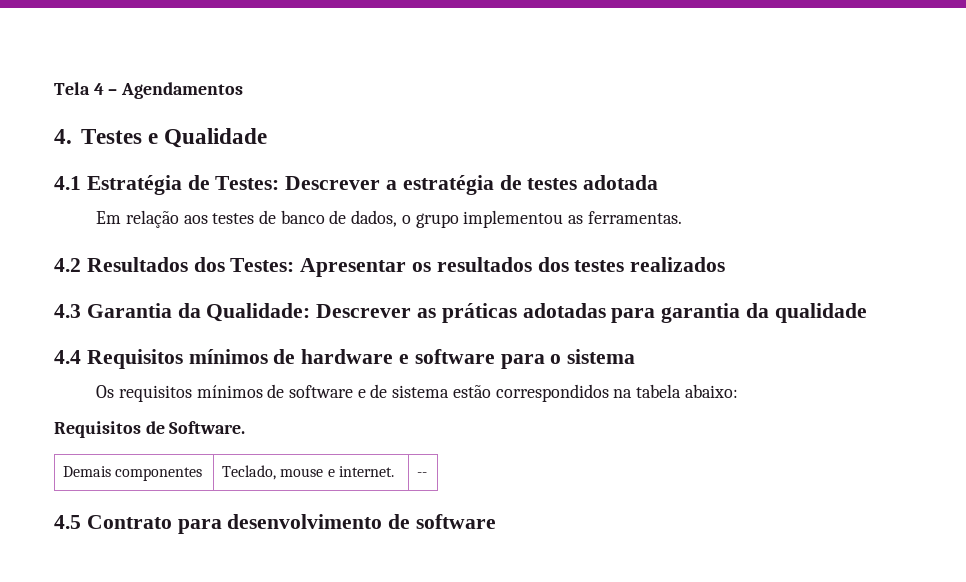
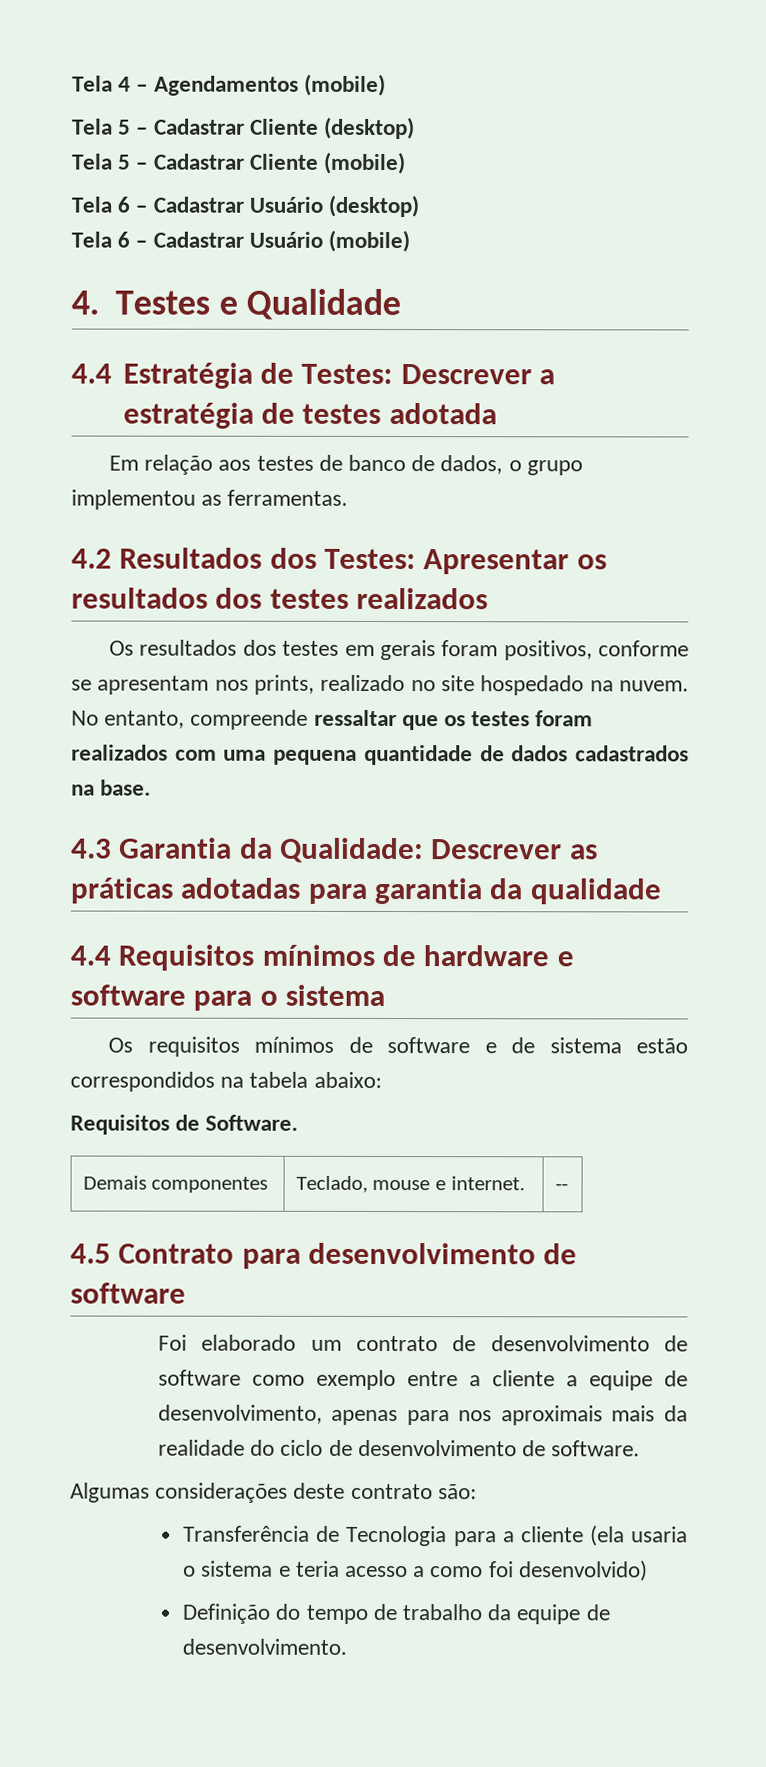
(244, 90) none -> [303,73,386,97] [72,116,416,140] [71,151,407,175] [71,194,420,218] [71,229,411,253] (mobile) // Tela 5 – Cadastrar Cliente (desktop) // Tela 5 – Cadastrar Cliente (mobile) // Tela 6 – Cadastrar Usuário (desktop) // Tela 6 – Cadastrar Usuário (mobile)
[54,176,81,190] 4.1 -> [71,363,112,384] 4.4
(726, 264) none -> [109,639,689,661] [71,674,689,696] [71,709,594,731] [71,744,689,766] [71,779,152,796] // Os resultados dos testes em gerais foram positivos, conforme se apresentam nos prints, realizado no site hospedado na nuvem. No entanto, compreende ressaltar que os testes foram realizados com uma pequena quantidade de dados cadastrados na base.
(497, 521) none -> [157,1334,688,1352] [157,1369,688,1391] [157,1404,688,1426] [157,1439,641,1457] [70,1482,477,1503] [183,1525,689,1547] [183,1560,648,1582] [182,1603,610,1625] [182,1638,348,1655] // Foi elaborado um contrato de desenvolvimento de software como exemplo entre a cliente a equipe de desenvolvimento, apenas para nos aproximais mais da realidade do ciclo de desenvolvimento de software. // Algumas considerações deste contrato são: // Transferência de Tecnologia para a cliente (ela usaria o sistema e teria acesso a como foi desenvolvido) // Definição do tempo de trabalho da equipe de desenvolvimento.

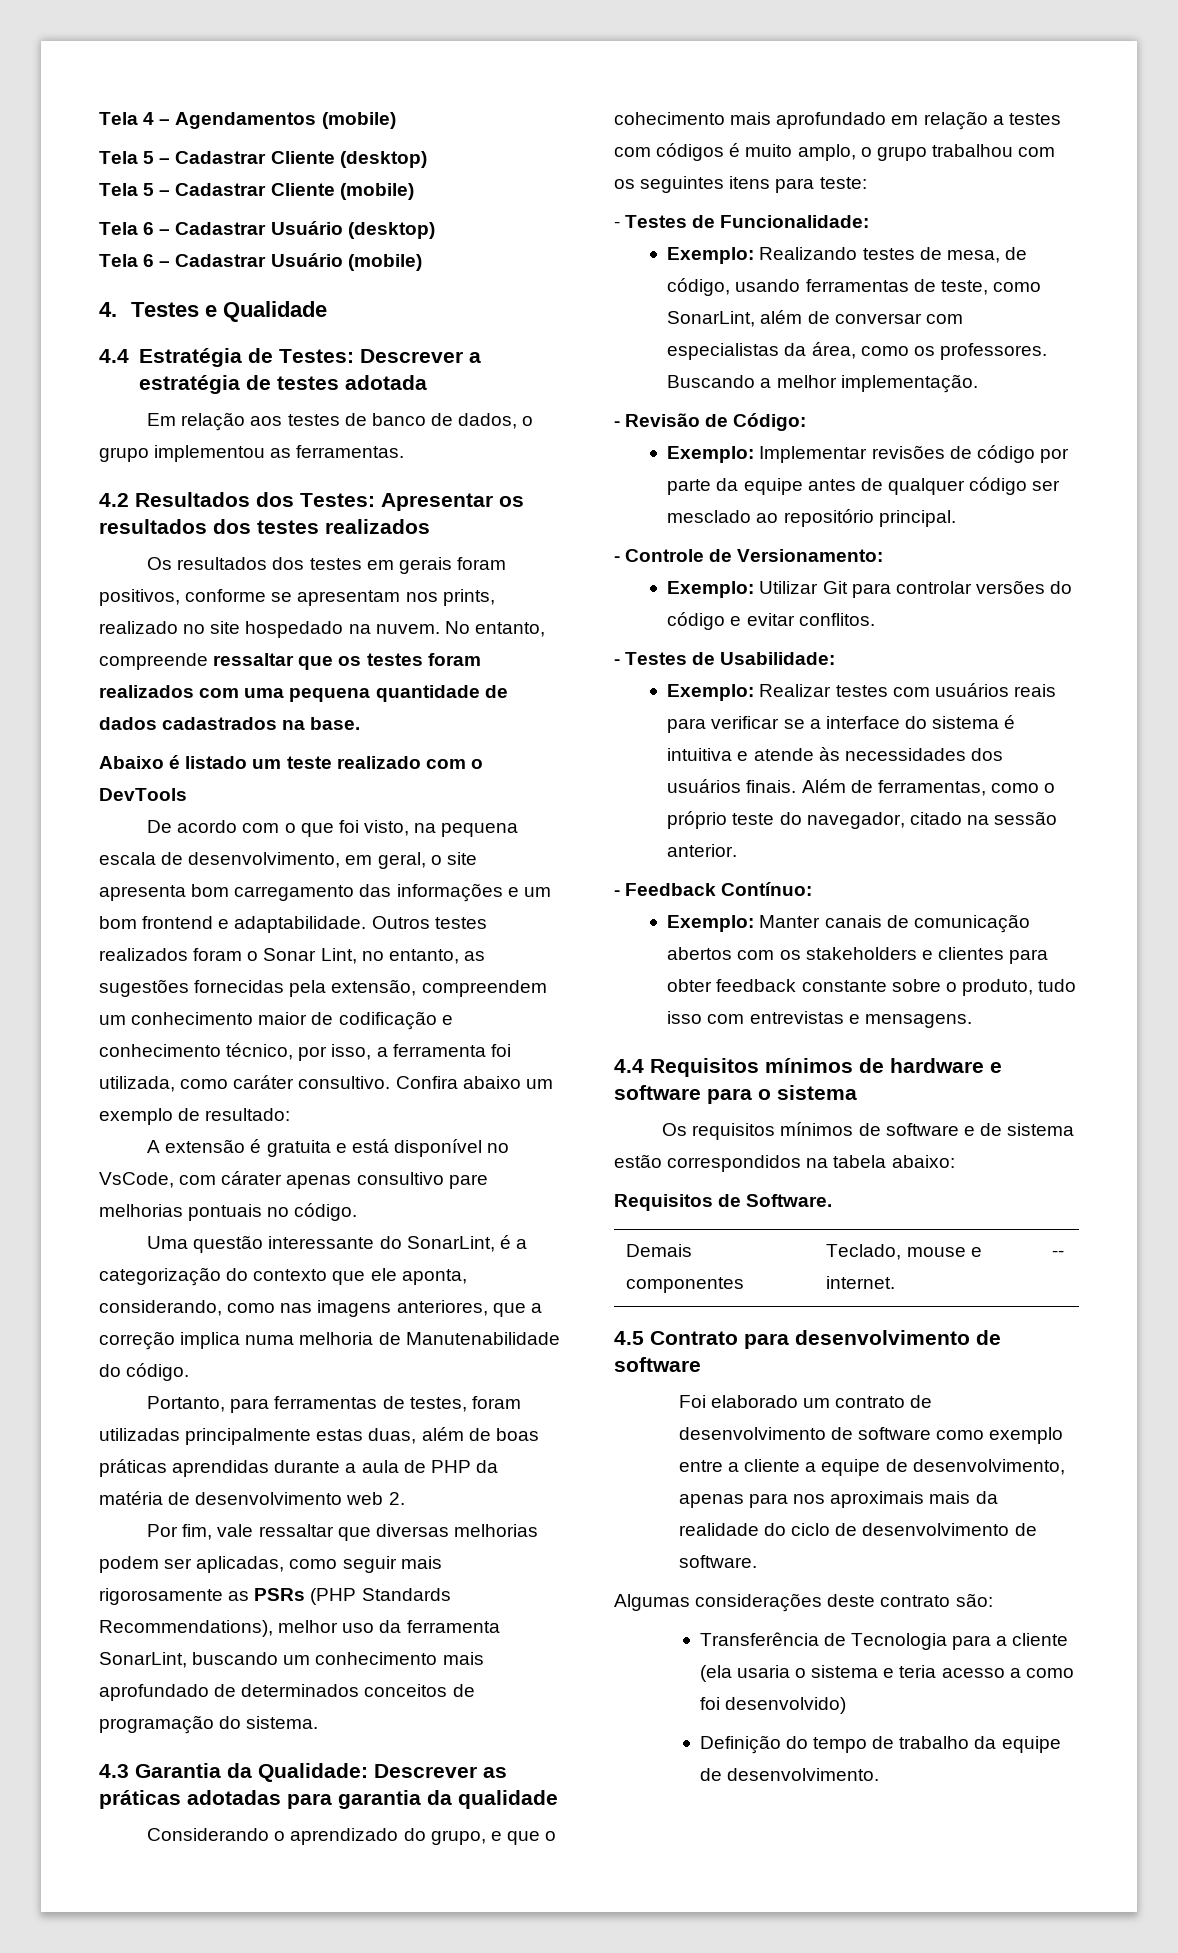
(152, 787) none -> [99,755,483,769] [99,788,187,801] [147,820,519,837] [99,852,477,869] [99,883,551,902] [99,916,487,933] [99,948,485,964] [99,979,547,997] [99,1011,453,1030] [99,1043,511,1061] [99,1075,553,1092] [99,1108,291,1125] [147,1139,510,1157] [99,1171,488,1189] [99,1203,358,1221] [147,1235,527,1253] [99,1267,467,1286] [99,1300,542,1317] [99,1331,560,1350] [99,1363,190,1381] [147,1396,521,1413] [99,1427,539,1445] [99,1459,498,1477] [99,1491,405,1505] [147,1524,538,1541] [99,1556,442,1573] [99,1588,451,1605] [99,1620,500,1637] [99,1652,484,1668] [99,1684,475,1701] [99,1715,319,1734] // Abaixo é listado um teste realizado com o DevTools // De acordo com o que foi visto, na pequena escala de desenvolvimento, em geral, o site apresenta bom carregamento das informações e um bom frontend e adaptabilidade. Outros testes realizados foram o Sonar Lint, no entanto, as sugestões fornecidas pela extensão, compreendem um conhecimento maior de codificação e conhecimento técnico, por isso, a ferramenta foi utilizada, como caráter consultivo. Confira abaixo um exemplo de resultado: // A extensão é gratuita e está disponível no VsCode, com cárater apenas consultivo pare melhorias pontuais no código. // Uma questão interessante do SonarLint, é a categorização do contexto que ele aponta, considerando, como nas imagens anteriores, que a correção implica numa melhoria de Manutenabilidade do código. // Portanto, para ferramentas de testes, foram utilizadas principalmente estas duas, além de boas práticas aprendidas durante a aula de PHP da matéria de desenvolvimento web 2. // Por fim, vale ressaltar que diversas melhorias podem ser aplicadas, como seguir mais rigorosamente as PSRs (PHP Standards Recommendations), melhor uso da ferramenta SonarLint, buscando um conhecimento mais aprofundado de determinados conceitos de programação do sistema.
(662, 891) none -> [147,1828,557,1845] [614,111,1061,130] [614,143,1056,161] [614,176,867,193] [614,215,870,228] [667,247,1027,264] [667,278,1041,296] [667,310,963,327] [667,342,1047,360] [667,374,978,393] [614,413,807,431] [667,445,1069,463] [667,477,1061,495] [667,509,956,527] [614,549,884,562] [667,580,1073,598] [667,612,875,630] [614,652,836,665] [667,683,1056,701] [667,715,1016,733] [667,747,1003,761] [667,779,1056,796] [667,811,1058,829] [667,844,738,857] [614,882,813,896] [667,914,1030,933] [667,947,1049,964] [667,979,1077,996] [667,1011,972,1028] // Considerando o aprendizado do grupo, e que o cohecimento mais aprofundado em relação a testes com códigos é muito amplo, o grupo trabalhou com os seguintes itens para teste: // - Testes de Funcionalidade: // Exemplo: Realizando testes de mesa, de código, usando ferramentas de teste, como SonarLint, além de conversar com especialistas da área, como os professores. Buscando a melhor implementação. // - Revisão de Código: // Exemplo: Implementar revisões de código por parte da equipe antes de qualquer código ser mesclado ao repositório principal. // - Controle de Versionamento: // Exemplo: Utilizar Git para controlar versões do código e evitar conflitos. // - Testes de Usabilidade: // Exemplo: Realizar testes com usuários reais para verificar se a interface do sistema é intuitiva e atende às necessidades dos usuários finais. Além de ferramentas, como o próprio teste do navegador, citado na sessão anterior. // - Feedback Contínuo: // Exemplo: Manter canais de comunicação abertos com os stakeholders e clientes para obter feedback constante sobre o produto, tudo isso com entrevistas e mensagens.

